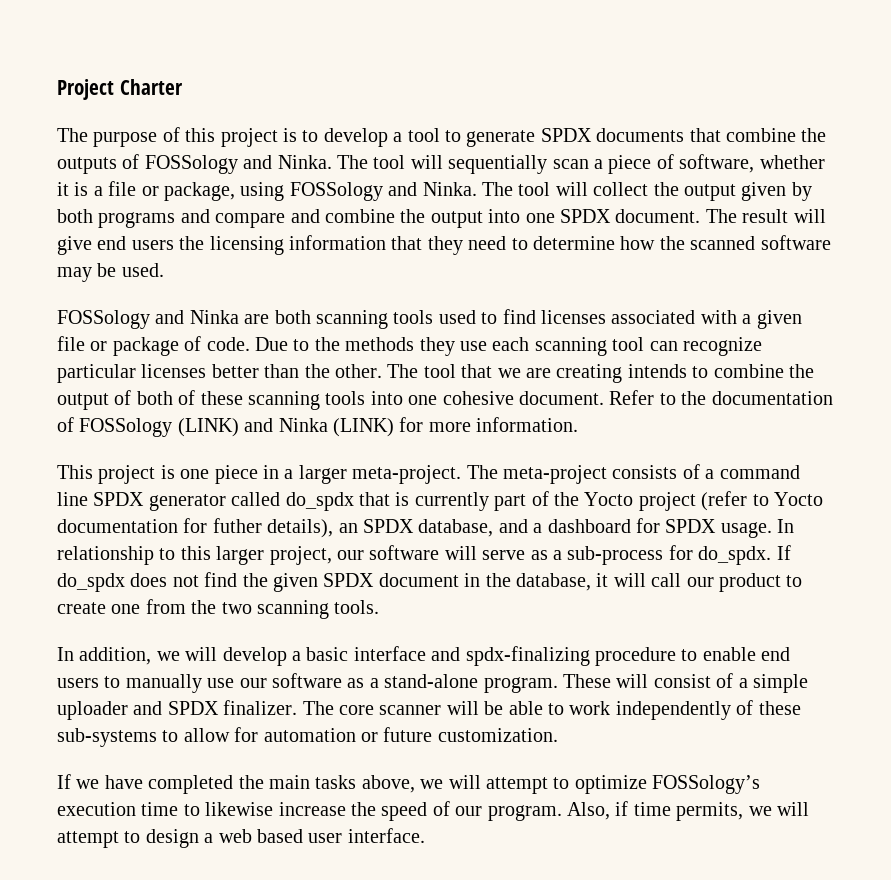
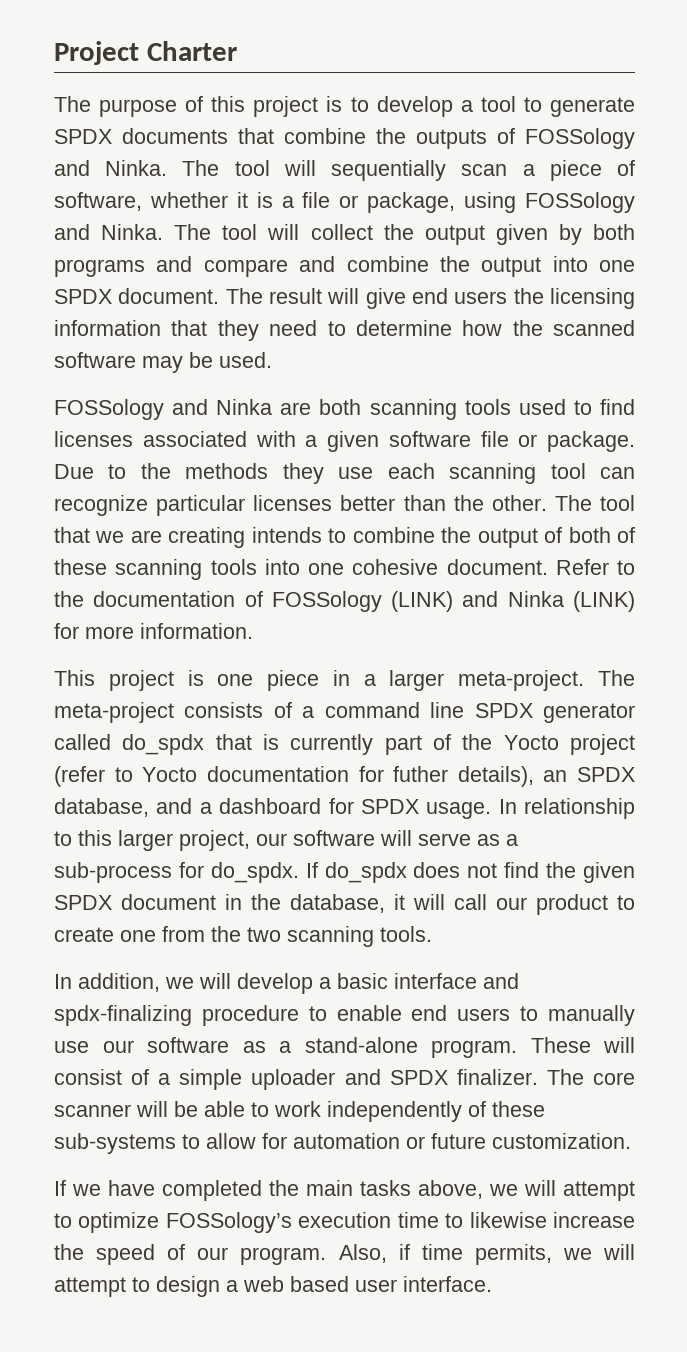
[57,336,250,356] file or package of code. -> [388,431,635,452] software file or package.

